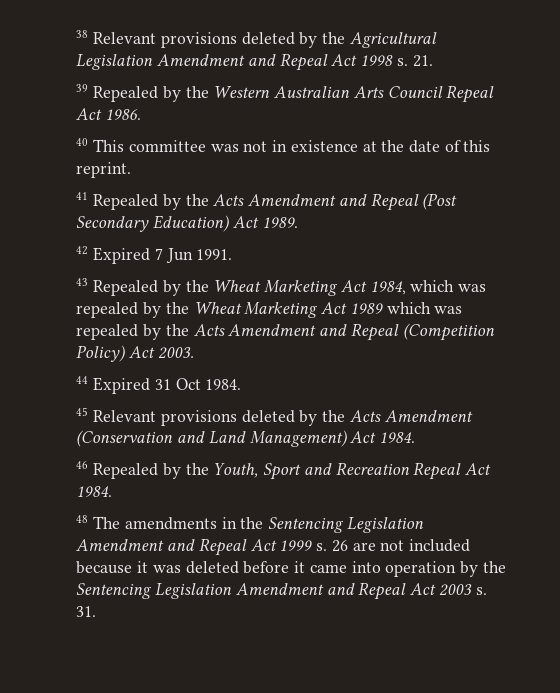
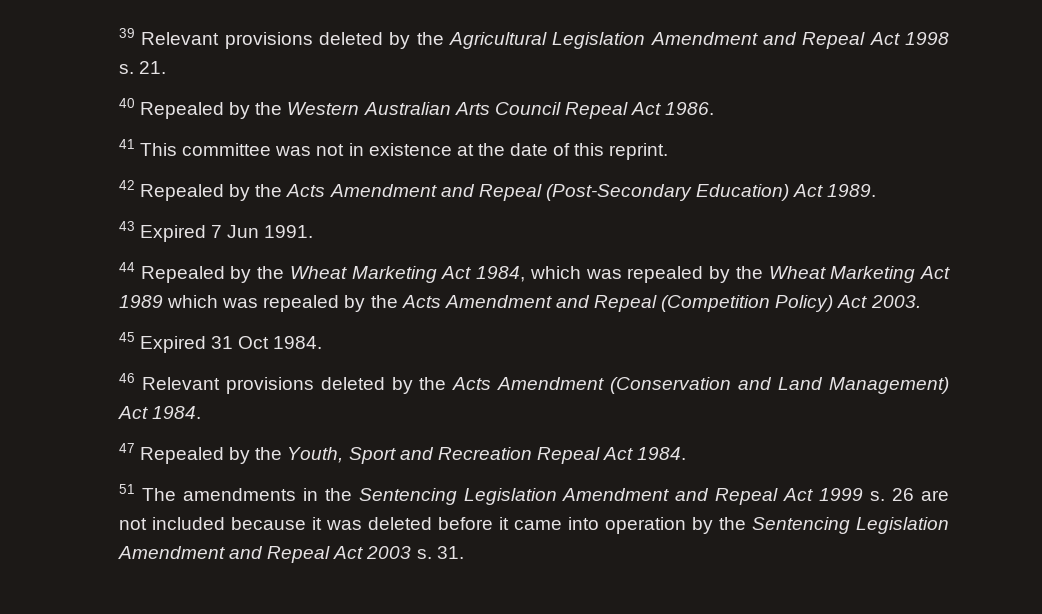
[76,30,89,38] 38 -> [118,28,135,38] 39
[76,84,89,92] 39 -> [118,98,135,108] 40
[76,138,89,146] 40 -> [118,139,135,149] 41
[76,192,89,200] 41 -> [118,180,135,190] 42
[422,193,458,210] [76,216,150,232] (Post Secondary -> [545,184,692,201] (Post-Secondary
[76,246,89,255] 42 -> [118,221,135,231] 43
[76,278,89,286] 43 -> [118,262,135,272] 44
[76,376,89,384] 44 -> [118,332,135,342] 45
[76,407,89,416] 45 -> [118,373,135,383] 46
[76,461,89,469] 46 -> [118,443,135,453] 47
[76,515,89,523] 48 -> [118,484,135,494] 51

